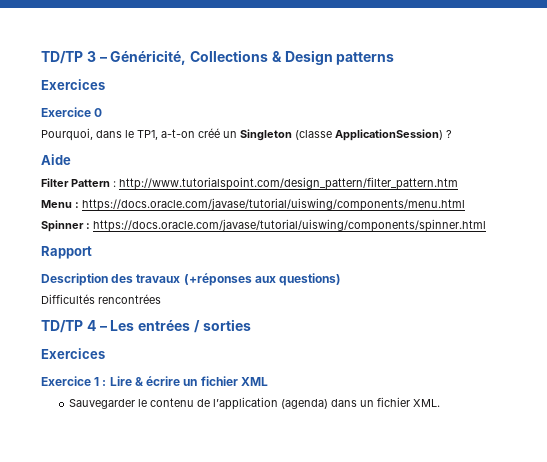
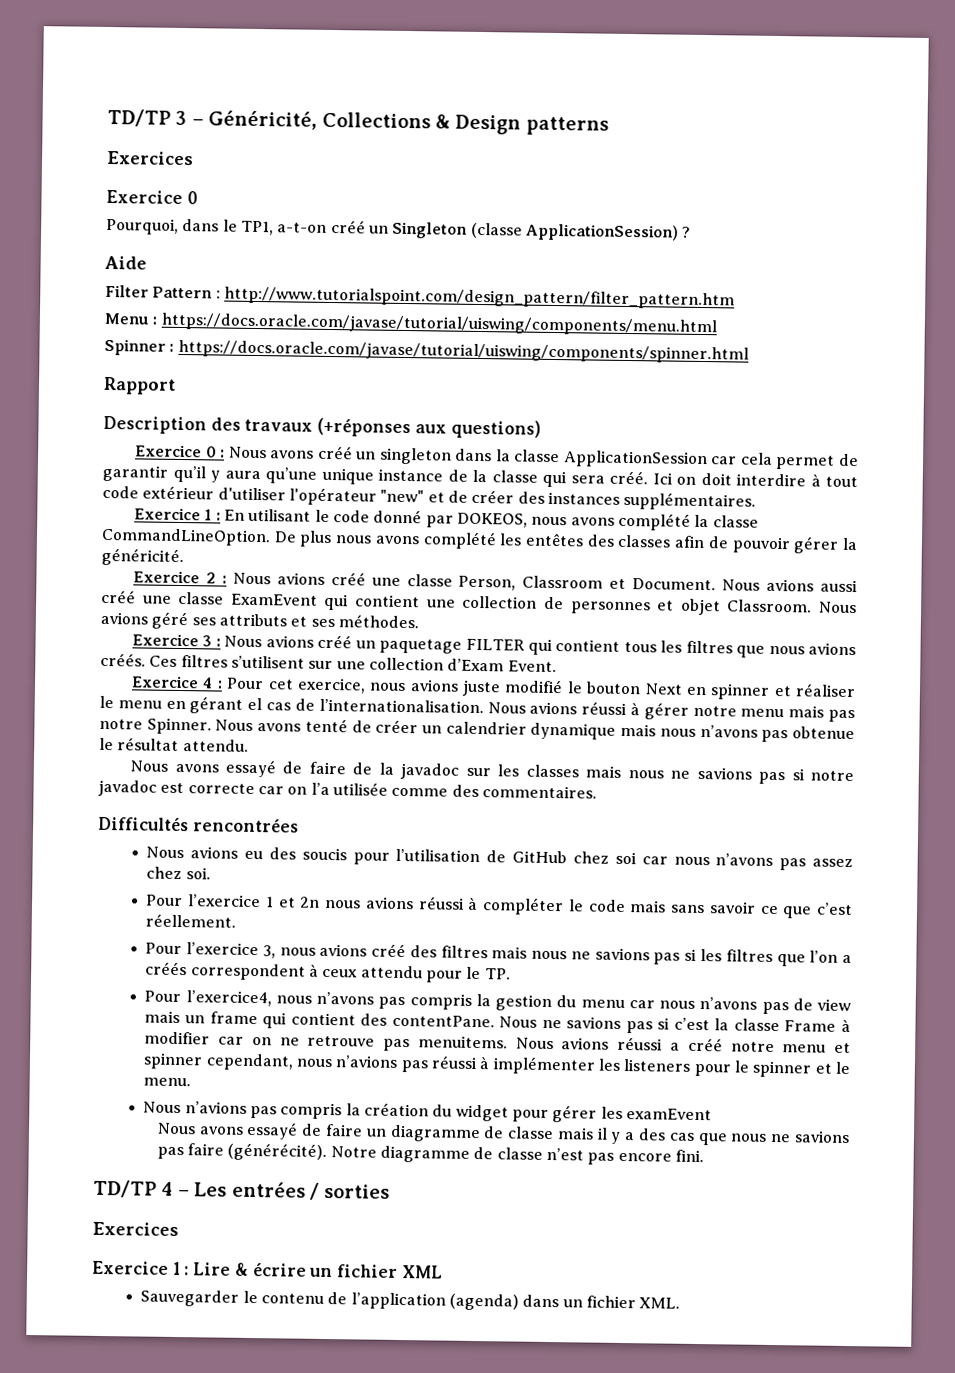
[41,294,161,304] Difficultés rencontrées -> [135,444,860,470] [102,464,858,488] [102,485,757,511] [134,507,759,531] [101,527,858,554] [101,547,184,567] [133,570,859,593] [101,589,858,616] [100,611,419,630] [132,633,857,658] [100,652,557,673] [131,675,857,700] [99,695,855,723] [99,717,855,743] [99,737,249,752] [130,759,854,785] [98,779,597,799] [98,815,299,833] [146,846,853,871] [146,866,211,880] [146,894,853,919] [145,913,237,928] [145,942,853,967] [145,961,511,983] [144,990,851,1015] [144,1010,852,1034] [144,1031,851,1054] [143,1052,851,1078] [143,1077,192,1087] [143,1101,712,1123] [156,1121,850,1146] [156,1142,704,1165] Exercice 0 : Nous avons créé un singleton dans la classe ApplicationSession car cela permet de garantir qu’il y aura qu’une unique instance de la classe qui sera créé. Ici on doit interdire à tout code extérieur d'utiliser l'opérateur "new" et de créer des instances supplémentaires. // Exercice 1 : En utilisant le code donné par DOKEOS, nous avons complété la classe CommandLineOption. De plus nous avons complété les entêtes des classes afin de pouvoir gérer la généricité. // Exercice 2 : Nous avions créé une classe Person, Classroom et Document. Nous avions aussi créé une classe ExamEvent qui contient une collection de personnes et objet Classroom. Nous avions géré ses attributs et ses méthodes. // Exercice 3 : Nous avions créé un paquetage FILTER qui contient tous les filtres que nous avions créés. Ces filtres s’utilisent sur une collection d’Exam Event. // Exercice 4 : Pour cet exercice, nous avions juste modifié le bouton Next en spinner et réaliser le menu en gérant el cas de l’internationalisation. Nous avions réussi à gérer notre menu mais pas notre Spinner. Nous avons tenté de créer un calendrier dynamique mais nous n’avons pas obtenue le résultat attendu. // Nous avons essayé de faire de la javadoc sur les classes mais nous ne savions pas si notre javadoc est correcte car on l’a utilisée comme des commentaires. // Difficultés rencontrées // Nous avions eu des soucis pour l’utilisation de GitHub chez soi car nous n’avons pas assez chez soi. // Pour l’exercice 1 et 2n nous avions réussi à compléter le code mais sans savoir ce que c’est réellement. // Pour l’exercice 3, nous avions créé des filtres mais nous ne savions pas si les filtres que l’on a créés correspondent à ceux attendu pour le TP. // Pour l’exercice4, nous n’avons pas compris la gestion du menu car nous n’avons pas de view mais un frame qui contient des contentPane. Nous ne savions pas si c’est la classe Frame à modifier car on ne retrouve pas menuitems. Nous avions réussi a créé notre menu et spinner cependant, nous n’avions pas réussi à implémenter les listeners pour le spinner et le menu. // Nous n’avions pas compris la création du widget pour gérer les examEvent // Nous avons essayé de faire un diagramme de classe mais il y a des cas que nous ne savions pas faire (générécité). Notre diagramme de classe n’est pas encore fini.

